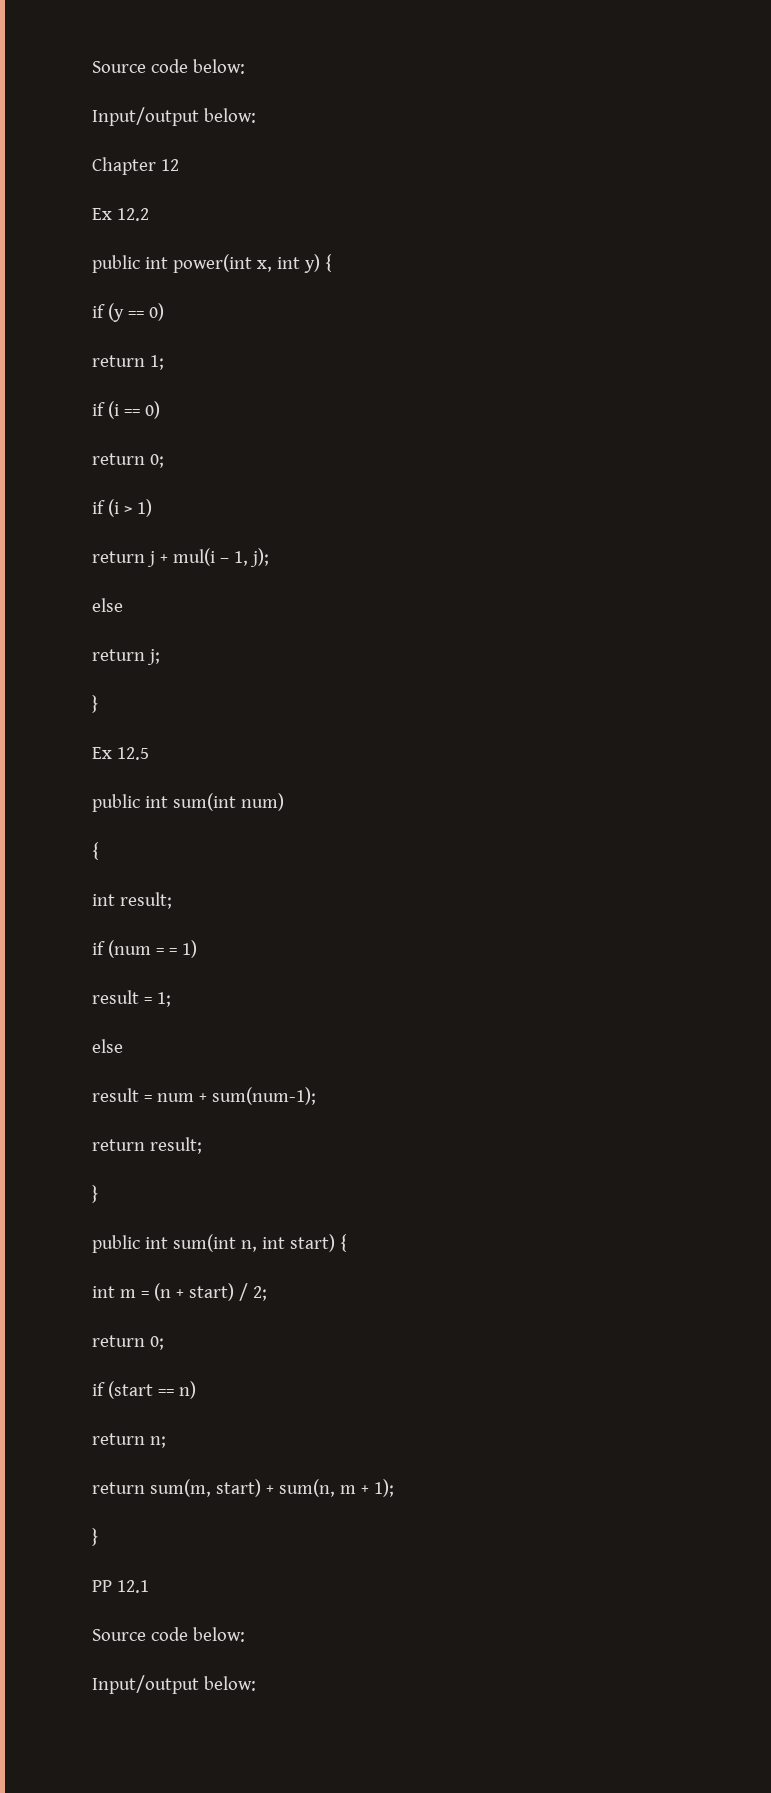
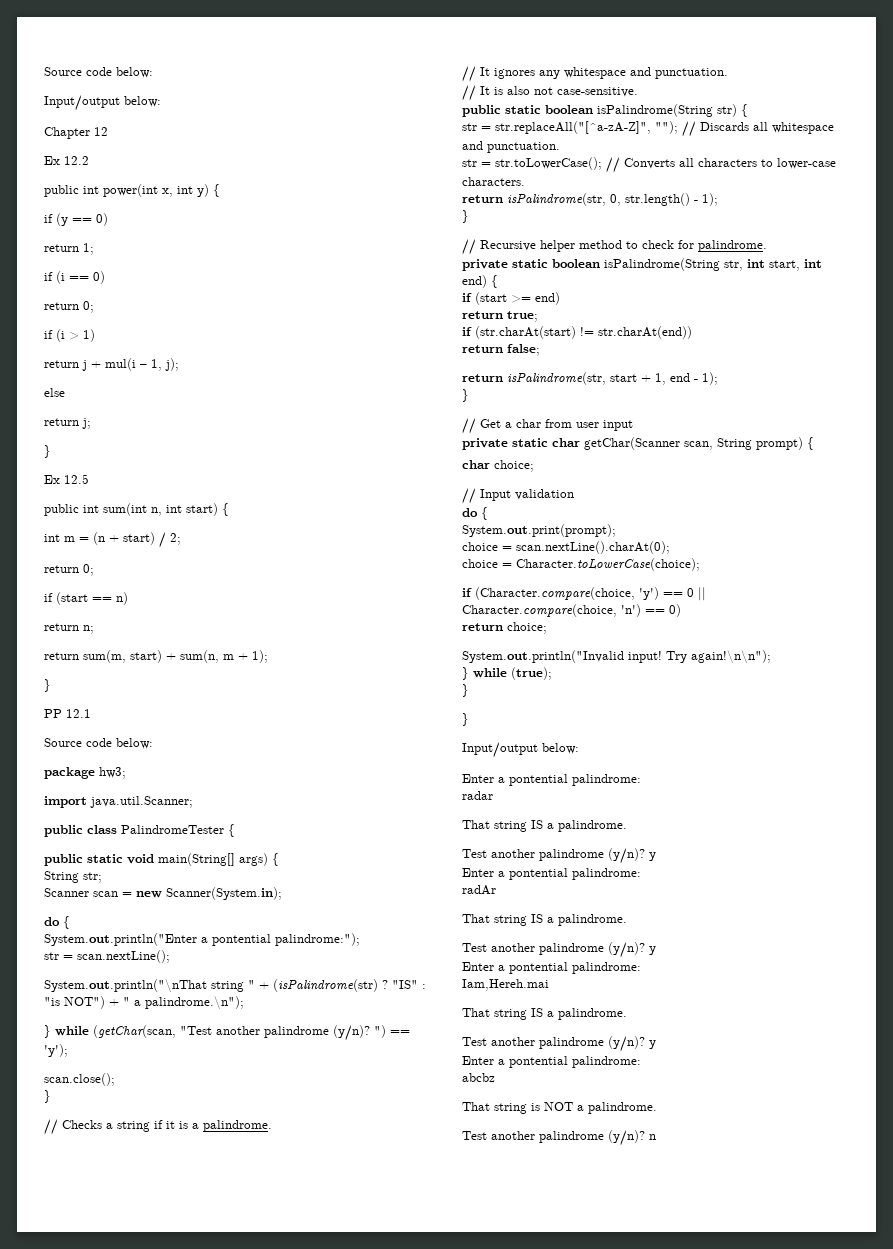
[92,793,284,812] [92,842,99,860] [92,892,172,909] [92,940,197,958] [92,990,171,1007] [92,1039,123,1053] [92,1087,316,1105] [92,1137,202,1154] [92,1185,98,1203] // public int sum(int num) // { // int result; // if (num = = 1) // result = 1; // else // result = num + sum(num-1); // return result; // } -> (89, 479) none
[92,1675,256,1694] Input/output below: -> [44,767,126,779] [44,796,193,808] [44,824,235,837] [44,853,279,866] [44,871,102,883] [44,887,282,900] [44,916,70,929] [44,933,360,946] [44,950,170,963] [44,979,426,993] [44,996,244,1010] [44,1025,410,1041] [44,1044,68,1057] [44,1073,115,1086] [44,1090,51,1103] [44,1119,272,1135] [462,66,728,82] [462,85,638,101] [462,104,748,117] [462,121,834,137] [462,141,560,153] [462,157,836,173] [462,177,525,186] [462,193,718,206] [462,210,469,223] [462,239,767,255] [462,258,822,271] [462,275,498,288] [462,292,560,305] [462,311,538,322] [462,326,692,339] [462,344,540,356] [462,372,718,385] [462,389,469,402] [462,418,633,434] [462,437,814,450] [462,460,534,472] [462,488,574,504] [462,507,488,520] [462,524,616,537] [462,541,670,554] [462,558,700,571] [462,587,706,601] [462,604,681,617] [462,622,547,634] [462,650,771,664] [462,667,552,680] [462,684,469,697] [462,713,469,726] [462,742,579,758] [462,774,641,786] [462,791,493,800] [462,820,627,832] [462,848,656,864] [462,868,641,880] [462,885,496,895] [462,914,627,926] [462,942,656,958] [462,962,641,974] [462,979,549,991] [462,1008,627,1020] [462,1036,656,1052] [462,1056,641,1068] [462,1073,495,1082] [462,1102,657,1114] [462,1130,656,1146] package hw3; // import java.util.Scanner; // public class PalindromeTester { // public static void main(String[] args) { // String str; // Scanner scan = new Scanner(System.in); // do { // System.out.println("Enter a pontential palindrome:"); // str = scan.nextLine(); // System.out.println("\nThat string " + (isPalindrome(str) ? "IS" : "is NOT") + " a palindrome.\n"); // } while (getChar(scan, "Test another palindrome (y/n)? ") == 'y'); // scan.close(); // } // // Checks a string if it is a palindrome. // // It ignores any whitespace and punctuation. // // It is also not case-sensitive. // public static boolean isPalindrome(String str) { // str = str.replaceAll("[^a-zA-Z]", ""); // Discards all whitespace and punctuation. // str = str.toLowerCase(); // Converts all characters to lower-case characters. // return isPalindrome(str, 0, str.length() - 1); // } // // Recursive helper method to check for palindrome. // private static boolean isPalindrome(String str, int start, int end) { // if (start >= end) // return true; // if (str.charAt(start) != str.charAt(end)) // return false; // return isPalindrome(str, start + 1, end - 1); // } // // Get a char from user input // private static char getChar(Scanner scan, String prompt) { // char choice; // // Input validation // do { // System.out.print(prompt); // choice = scan.nextLine().charAt(0); // choice = Character.toLowerCase(choice); // if (Character.compare(choice, 'y') == 0 || Character.compare(choice, 'n') == 0) // return choice; // System.out.println("Invalid input! Try again!\n\n"); // } while (true); // } // } // Input/output below: // Enter a pontential palindrome: // radar // That string IS a palindrome. // Test another palindrome (y/n)? y // Enter a pontential palindrome: // radAr // That string IS a palindrome. // Test another palindrome (y/n)? y // Enter a pontential palindrome: // Iam,Hereh.mai // That string IS a palindrome. // Test another palindrome (y/n)? y // Enter a pontential palindrome: // abcbz // That string is NOT a palindrome. // Test another palindrome (y/n)? n

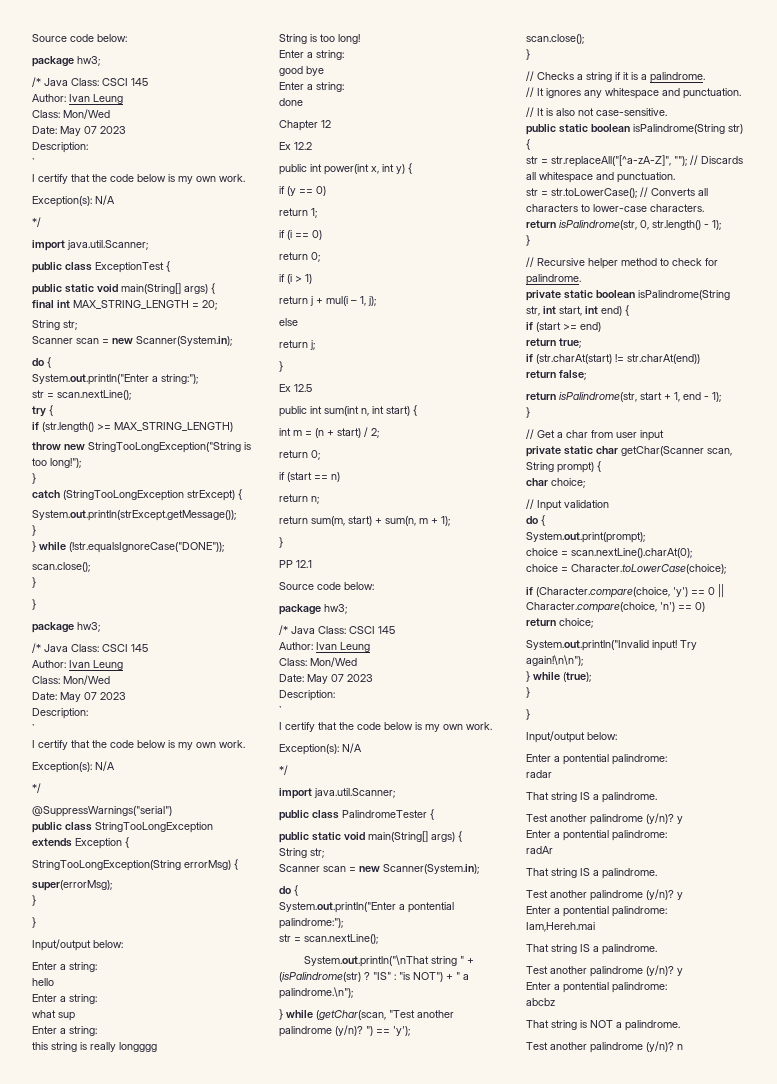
[44,67,153,78] [44,95,161,111] Source code below: // Input/output below: -> [32,34,127,42] [32,56,100,67] [32,77,148,87] [32,94,123,104] [32,109,110,119] [32,126,126,136] [32,142,88,153] [32,158,35,166] [32,174,245,184] [32,195,115,207] [32,217,41,227] [32,240,148,251] [32,261,170,273] [32,283,215,295] [32,300,217,310] [32,320,77,330] [32,336,232,346] [32,357,51,368] [32,374,198,385] [32,390,131,400] [32,405,53,417] [32,422,233,432] [32,442,251,453] [32,458,81,468] [32,473,36,484] [32,489,242,501] [32,510,236,521] [32,525,36,536] [32,541,224,553] [32,562,90,572] [32,577,36,588] [32,599,36,610] [32,622,100,633] [32,643,148,653] [32,660,123,670] [32,675,110,685] [32,692,126,702] [32,708,88,719] [32,724,35,732] [32,740,245,750] [32,761,115,773] [32,783,41,793] [32,806,172,817] [32,822,213,833] [32,837,129,849] [32,859,238,871] [32,880,112,891] [32,895,36,906] [32,917,36,928] [32,939,123,951] [32,962,97,972] [32,978,54,986] [32,994,97,1004] [32,1010,75,1021] [32,1026,97,1036] [32,1042,157,1052] [279,34,360,44] [279,50,344,60] [279,66,324,76] [279,82,344,92] [279,98,303,106] Source code below: // package hw3; // /* Java Class: CSCI 145 // Author: Ivan Leung // Class: Mon/Wed // Date: May 07 2023 // Description: // ` // I certify that the code below is my own work. // Exception(s): N/A // */ // import java.util.Scanner; // public class ExceptionTest { // public static void main(String[] args) { // final int MAX_STRING_LENGTH = 20; // String str; // Scanner scan = new Scanner(System.in); // do { // System.out.println("Enter a string:"); // str = scan.nextLine(); // try { // if (str.length() >= MAX_STRING_LENGTH) // throw new StringTooLongException("String is too long!"); // } // catch (StringTooLongException strExcept) { // System.out.println(strExcept.getMessage()); // } // } while (!str.equalsIgnoreCase("DONE")); // scan.close(); // } // } // package hw3; // /* Java Class: CSCI 145 // Author: Ivan Leung // Class: Mon/Wed // Date: May 07 2023 // Description: // ` // I certify that the code below is my own work. // Exception(s): N/A // */ // @SuppressWarnings("serial") // public class StringTooLongException extends Exception { // StringTooLongException(String errorMsg) { // super(errorMsg); // } // } // Input/output below: // Enter a string: // hello // Enter a string: // what sup // Enter a string: // this string is really longggg // String is too long! // Enter a string: // good bye // Enter a string: // done
(126, 773) none -> [279,625,395,635] [279,642,370,652] [279,657,357,667] [279,674,373,684] [279,690,335,701] [279,706,282,714] [279,722,492,732] [279,743,362,755] [279,765,288,775] // /* Java Class: CSCI 145 // Author: Ivan Leung // Class: Mon/Wed // Date: May 07 2023 // Description: // ` // I certify that the code below is my own work. // Exception(s): N/A // */

